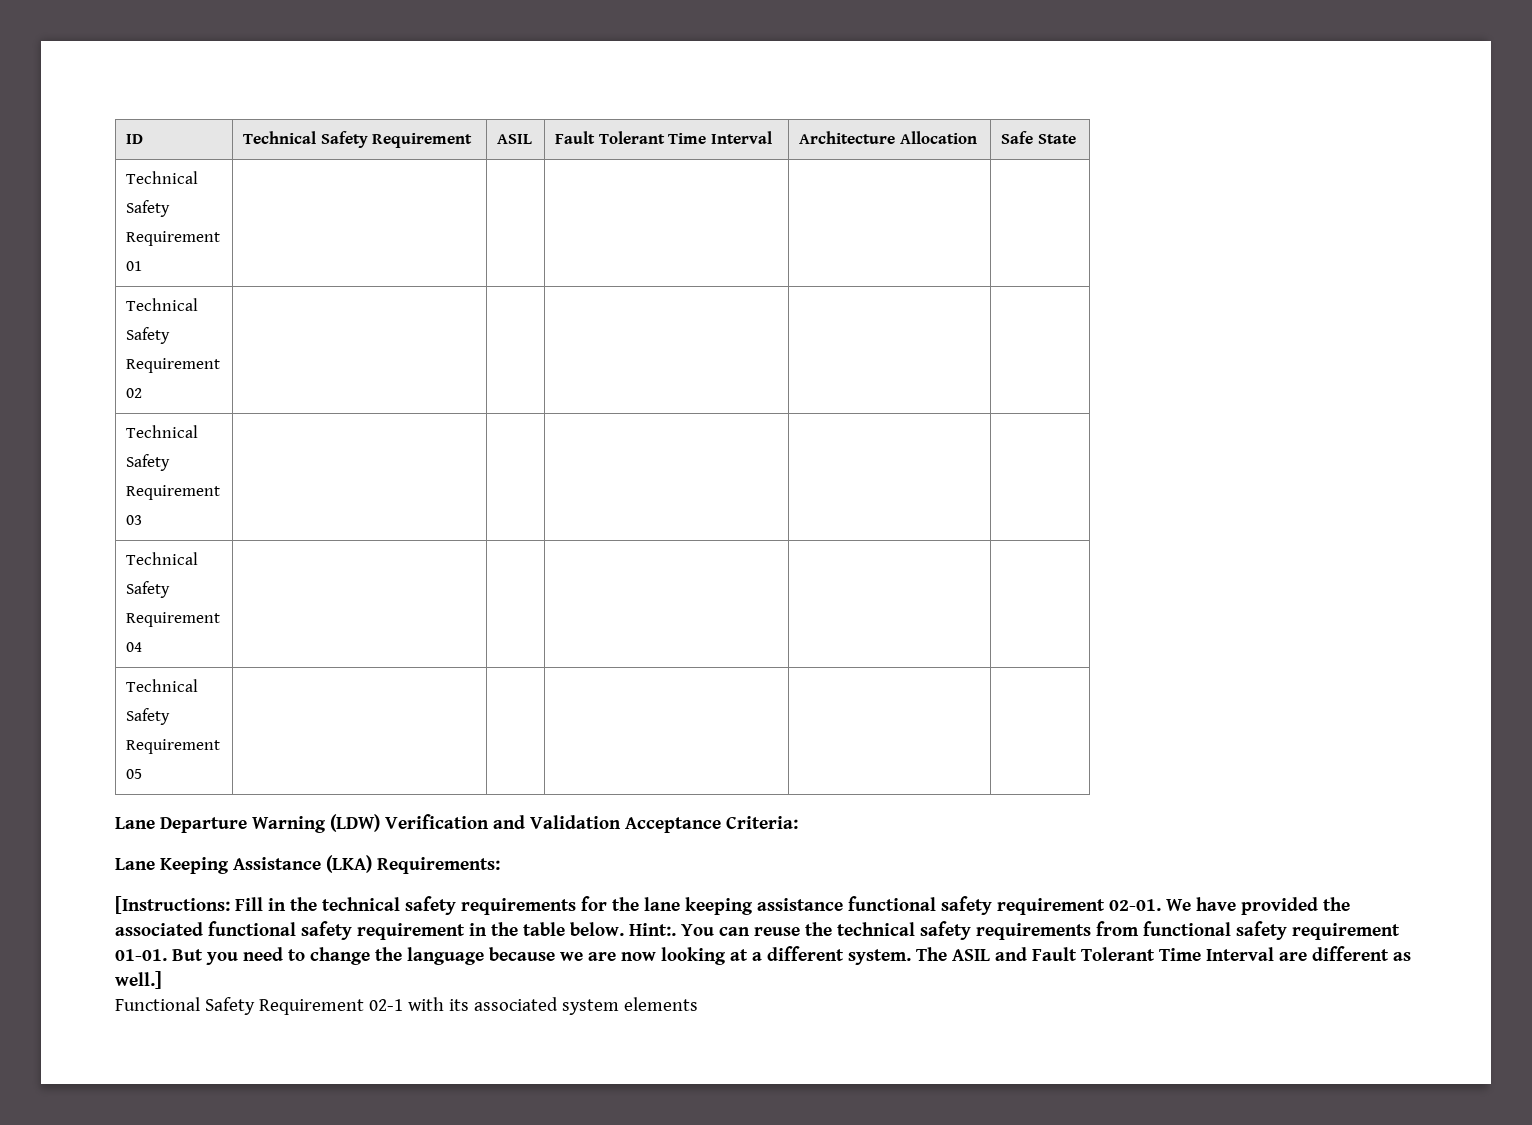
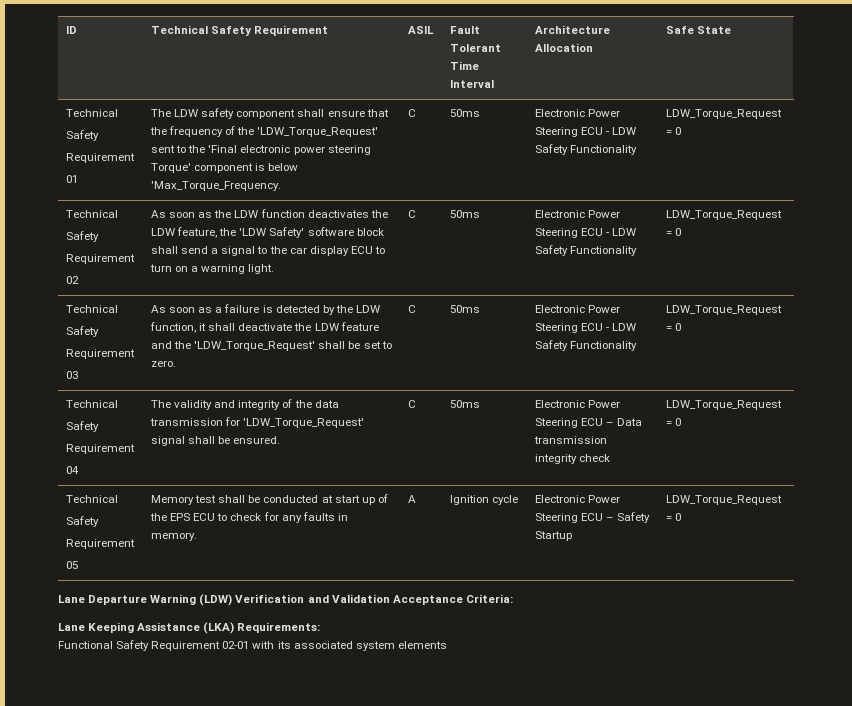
[126,298,199,311] [126,327,171,344] [126,358,221,373] [126,388,143,398] [126,425,199,438] [126,454,171,471] [126,485,221,500] [126,515,143,525] [126,552,199,565] [126,581,171,598] [126,612,221,627] [126,642,143,652] [126,679,199,692] [126,708,171,725] [126,739,221,754] [126,769,143,779] | | | | // Technical // Safety // Requirement // 02 | | | | | // Technical // Safety // Requirement // 03 | | | | | // Technical // Safety // Requirement // 04 | | | | | // Technical // Safety // Requirement // 05 | | | | | -> [151,108,389,119] [150,126,379,137] [151,145,371,155] [151,163,299,173] [151,181,282,191] [408,109,417,117] [450,109,481,117] [535,109,621,117] [535,127,637,137] [535,144,638,155] [666,109,783,119] [666,127,682,135] [66,210,119,218] [66,231,100,242] [66,254,136,264] [66,276,80,284] [151,209,388,218] [151,227,384,238] [151,246,386,256] [150,264,275,274] [408,210,417,218] [450,210,481,218] [535,210,621,218] [535,228,637,238] [535,245,638,256] [666,210,783,220] [666,228,682,236] [66,305,119,313] [66,326,100,337] [66,349,136,359] [66,371,79,379] [151,304,381,315] [150,322,379,333] [151,341,392,351] [151,360,177,367] [408,305,417,313] [450,305,481,313] [535,305,621,313] [535,323,637,333] [535,340,638,351] [666,305,783,315] [666,323,682,331] [66,400,119,408] [66,421,100,432] [66,444,136,454] [66,466,80,474] [151,399,339,410] [150,417,365,428] [151,436,281,446] [408,400,417,408] [450,400,481,408] [535,400,621,408] [535,418,643,428] [534,436,608,444] [535,454,611,464] [666,400,783,410] [666,418,682,426] [66,495,119,503] [66,516,100,527] [66,539,136,549] [66,561,79,569] [151,494,388,505] [150,512,348,523] [151,532,198,541] [408,495,417,503] [450,495,519,505] [535,495,621,503] [535,512,651,523] [535,531,573,541] [666,495,783,505] [666,513,682,521] The LDW safety component shall ensure that the frequency of the 'LDW_Torque_Request' sent to the 'Final electronic power steering Torque' component is below 'Max_Torque_Frequency. | C | 50ms | Electronic Power Steering ECU - LDW Safety Functionality | LDW_Torque_Request = 0 // Technical // Safety // Requirement // 02 | As soon as the LDW function deactivates the LDW feature, the 'LDW Safety' software block shall send a signal to the car display ECU to turn on a warning light. | C | 50ms | Electronic Power Steering ECU - LDW Safety Functionality | LDW_Torque_Request = 0 // Technical // Safety // Requirement // 03 | As soon as a failure is detected by the LDW function, it shall deactivate the LDW feature and the 'LDW_Torque_Request' shall be set to zero. | C | 50ms | Electronic Power Steering ECU - LDW Safety Functionality | LDW_Torque_Request = 0 // Technical // Safety // Requirement // 04 | The validity and integrity of the data transmission for 'LDW_Torque_Request' signal shall be ensured. | C | 50ms | Electronic Power Steering ECU – Data transmission integrity check | LDW_Torque_Request = 0 // Technical // Safety // Requirement // 05 | Memory test shall be conducted at start up of the EPS ECU to check for any faults in memory. | A | Ignition cycle | Electronic Power Steering ECU – Safety Startup | LDW_Torque_Request = 0
[115,896,1350,915] [115,921,1400,940] [115,946,1411,965] [115,971,162,989] // [Instructions: Fill in the technical safety requirements for the lane keeping assistance functional safety requirement 02-01. We have provided the associated functional safety requirement in the table below. Hint:. You can reuse the technical safety requirements from functional safety requirement 01-01. But you need to change the language because we are now looking at a different system. The ASIL and Fault Tolerant Time Interval are different as well.] -> (321, 627) none
[368,999,403,1011] 02-1 -> [222,641,250,649] 02-01

